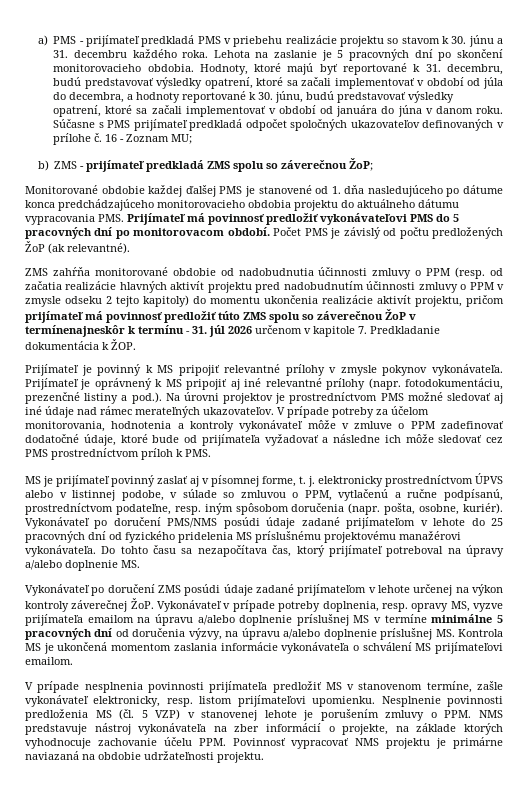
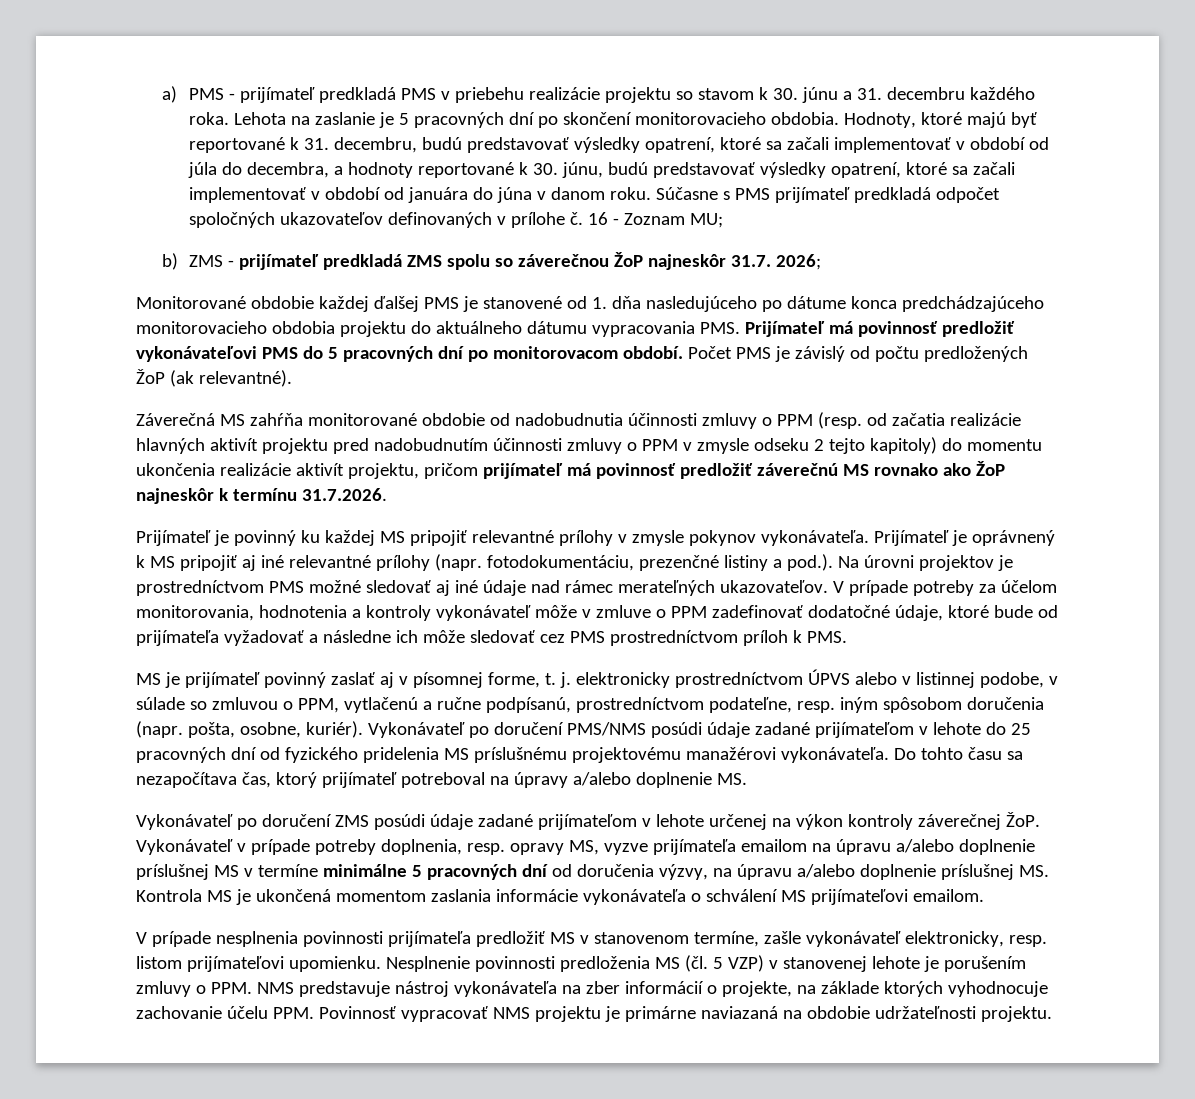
[349,158,374,171] ŽoP; -> [613,252,821,270] ŽoP najneskôr 31.7. 2026;
[25,268,48,276] ZMS -> [136,413,245,426] Záverečná MS
[218,309,416,323] [25,325,440,337] [25,339,136,350] túto ZMS spolu so záverečnou ŽoP v termínenajneskôr k termínu - 31. júl 2026 určenom v kapitole 7. Predkladanie dokumentácia k ŽOP. -> [756,461,1005,476] [136,488,387,504] záverečnú MS rovnako ako ŽoP najneskôr k termínu 31.7.2026.
[145,365,153,373] k -> [300,530,375,546] ku každej

